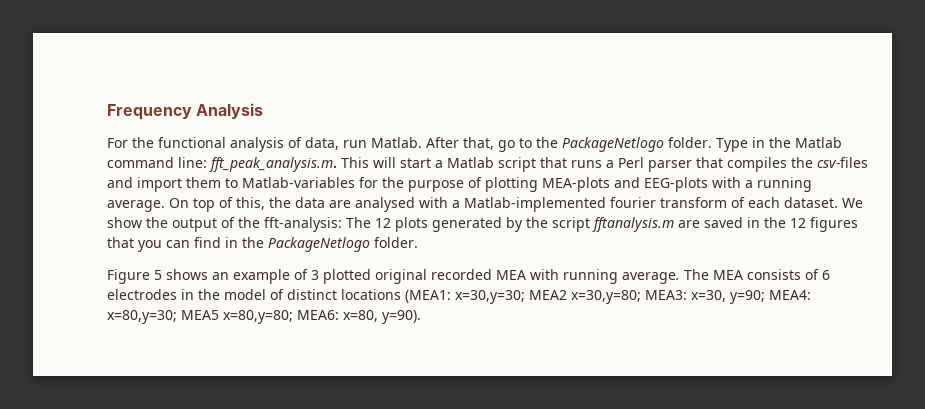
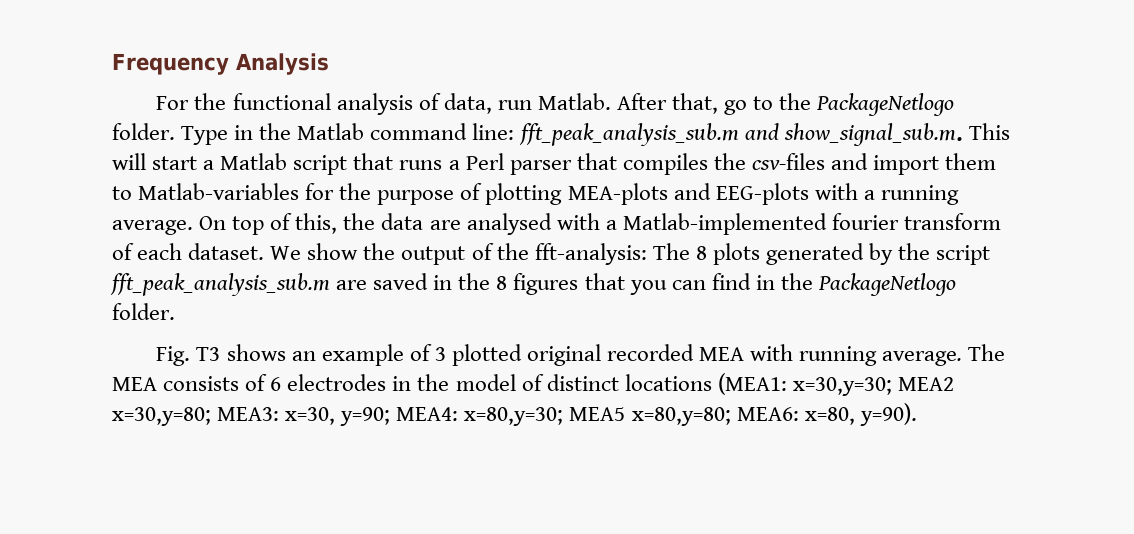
[209,157,337,172] fft_peak_analysis.m. -> [518,123,963,146] fft_peak_analysis_sub.m and show_signal_sub.m.
[375,218,391,228] 12 -> [695,246,707,260] 8
[592,217,674,232] fftanalysis.m -> [110,273,330,296] fft_peak_analysis_sub.m
[790,218,806,228] 12 -> [496,276,508,290] 8
[107,269,162,284] Figure 5 -> [156,346,221,366] Fig. T3

